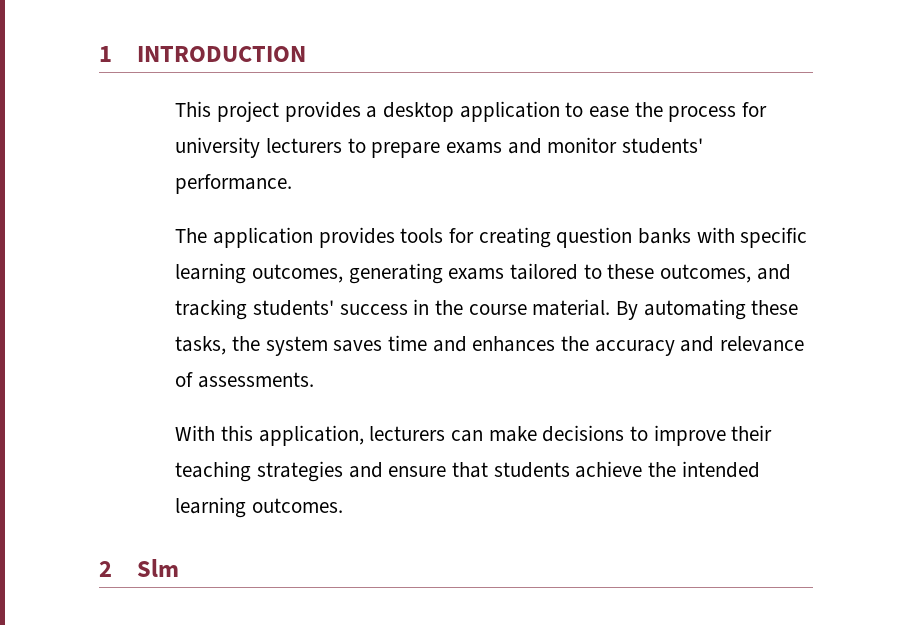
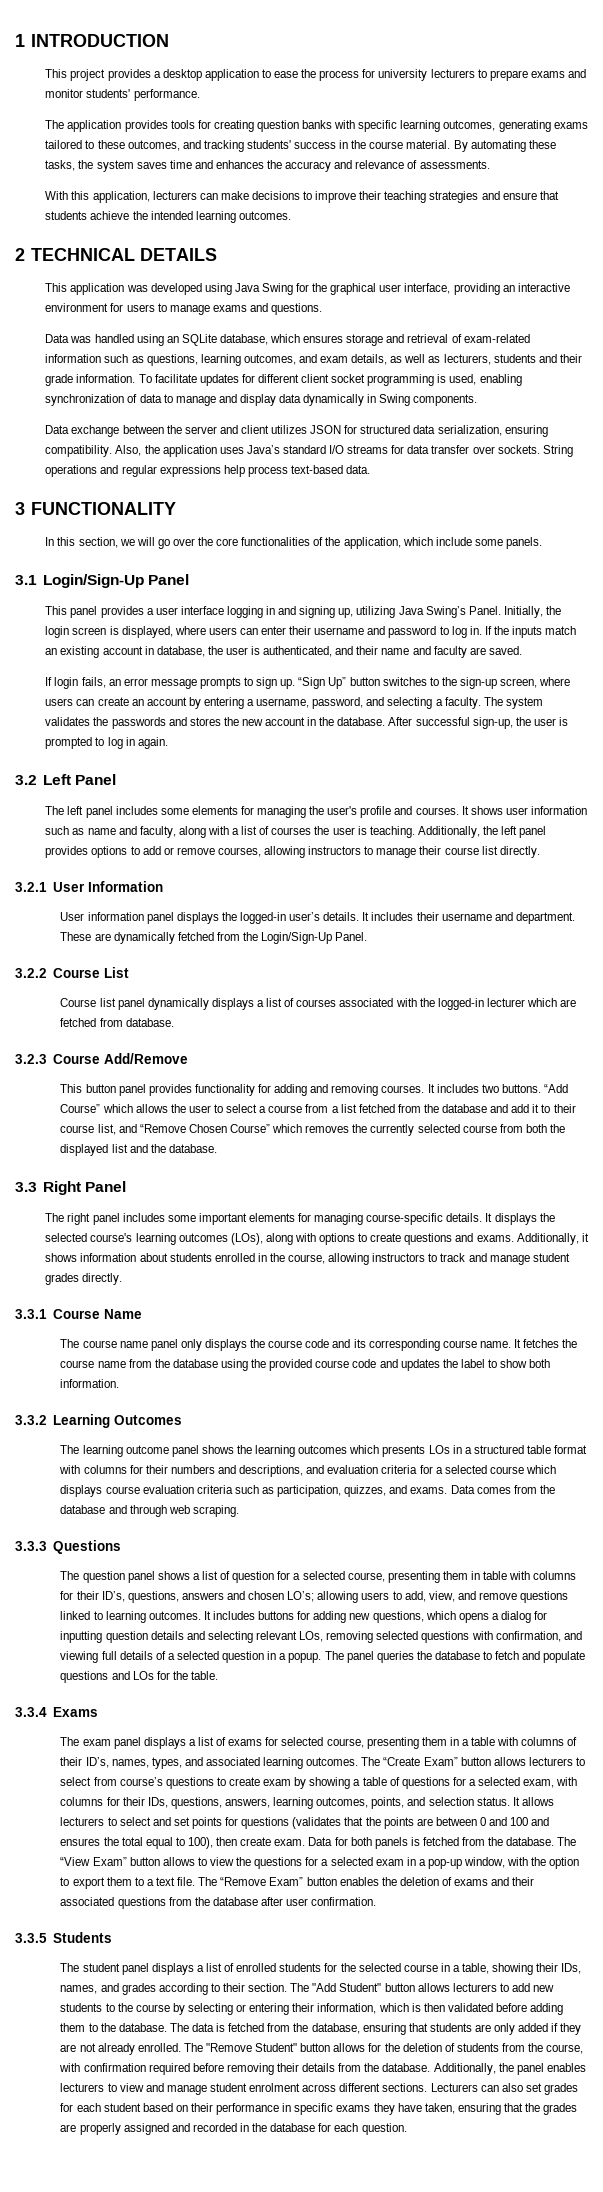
[137,559,180,577] Slm -> [30,248,217,261] [45,283,570,295] [45,303,323,315] [45,334,530,346] [45,354,582,366] [45,374,522,386] [45,394,478,406] [45,425,548,437] [45,445,573,457] [45,465,371,477] [15,502,176,515] [45,537,542,549] [15,574,189,588] [45,606,561,618] [45,626,577,638] [45,646,522,658] [45,677,571,689] [45,697,543,709] [45,717,568,729] [45,737,168,749] [15,774,116,785] [45,806,587,818] [45,826,547,838] [45,846,540,858] [15,881,163,892] [60,912,575,924] [60,932,368,944] [15,967,129,978] [60,998,577,1010] [60,1018,174,1027] [15,1053,188,1064] [60,1084,568,1096] [60,1104,576,1113] [60,1124,565,1136] [60,1144,217,1156] [15,1181,126,1195] [45,1213,555,1225] [45,1233,589,1245] [45,1253,570,1265] [45,1273,123,1285] [15,1309,142,1319] [60,1339,578,1351] [60,1359,551,1371] [60,1379,120,1388] [15,1414,182,1428] [60,1445,588,1457] [59,1465,556,1477] [60,1485,555,1497] [60,1505,239,1517] [15,1540,121,1554] [60,1571,577,1583] [60,1591,569,1603] [60,1611,548,1623] [60,1631,582,1643] [60,1651,586,1663] [60,1671,218,1683] [15,1707,98,1717] [60,1737,578,1749] [60,1757,585,1769] [60,1777,578,1789] [60,1797,554,1809] [60,1817,550,1829] [60,1837,577,1849] [60,1857,580,1869] [60,1877,535,1889] [60,1897,377,1909] [15,1932,112,1943] [60,1963,582,1975] [60,1983,555,1995] [60,2003,564,2015] [60,2023,582,2035] [60,2043,584,2055] [59,2063,586,2075] [60,2083,578,2095] [60,2103,578,2115] [60,2123,407,2135] TECHNICAL DETAILS // This application was developed using Java Swing for the graphical user interface, providing an interactive environment for users to manage exams and questions. // Data was handled using an SQLite database, which ensures storage and retrieval of exam-related information such as questions, learning outcomes, and exam details, as well as lecturers, students and their grade information. To facilitate updates for different client socket programming is used, enabling synchronization of data to manage and display data dynamically in Swing components. // Data exchange between the server and client utilizes JSON for structured data serialization, ensuring compatibility. Also, the application uses Java’s standard I/O streams for data transfer over sockets. String operations and regular expressions help process text-based data. // 3 FUNCTIONALITY // In this section, we will go over the core functionalities of the application, which include some panels. // 3.1 Login/Sign-Up Panel // This panel provides a user interface logging in and signing up, utilizing Java Swing’s Panel. Initially, the login screen is displayed, where users can enter their username and password to log in. If the inputs match an existing account in database, the user is authenticated, and their name and faculty are saved. // If login fails, an error message prompts to sign up. “Sign Up” button switches to the sign-up screen, where users can create an account by entering a username, password, and selecting a faculty. The system validates the passwords and stores the new account in the database. After successful sign-up, the user is prompted to log in again. // 3.2 Left Panel // The left panel includes some elements for managing the user's profile and courses. It shows user information such as name and faculty, along with a list of courses the user is teaching. Additionally, the left panel provides options to add or remove courses, allowing instructors to manage their course list directly. // 3.2.1 User Information // User information panel displays the logged-in user’s details. It includes their username and department. These are dynamically fetched from the Login/Sign-Up Panel. // 3.2.2 Course List // Course list panel dynamically displays a list of courses associated with the logged-in lecturer which are fetched from database. // 3.2.3 Course Add/Remove // This button panel provides functionality for adding and removing courses. It includes two buttons. “Add Course” which allows the user to select a course from a list fetched from the database and add it to their course list, and “Remove Chosen Course” which removes the currently selected course from both the displayed list and the database. // 3.3 Right Panel // The right panel includes some important elements for managing course-specific details. It displays the selected course's learning outcomes (LOs), along with options to create questions and exams. Additionally, it shows information about students enrolled in the course, allowing instructors to track and manage student grades directly. // 3.3.1 Course Name // The course name panel only displays the course code and its corresponding course name. It fetches the course name from the database using the provided course code and updates the label to show both information. // 3.3.2 Learning Outcomes // The learning outcome panel shows the learning outcomes which presents LOs in a structured table format with columns for their numbers and descriptions, and evaluation criteria for a selected course which displays course evaluation criteria such as participation, quizzes, and exams. Data comes from the database and through web scraping. // 3.3.3 Questions // The question panel shows a list of question for a selected course, presenting them in table with columns for their ID’s, questions, answers and chosen LO’s; allowing users to add, view, and remove questions linked to learning outcomes. It includes buttons for adding new questions, which opens a dialog for inputting question details and selecting relevant LOs, removing selected questions with confirmation, and viewing full details of a selected question in a popup. The panel queries the database to fetch and populate questions and LOs for the table. // 3.3.4 Exams // The exam panel displays a list of exams for selected course, presenting them in a table with columns of their ID’s, names, types, and associated learning outcomes. The “Create Exam” button allows lecturers to select from course’s questions to create exam by showing a table of questions for a selected exam, with columns for their IDs, questions, answers, learning outcomes, points, and selection status. It allows lecturers to select and set points for questions (validates that the points are between 0 and 100 and ensures the total equal to 100), then create exam. Data for both panels is fetched from the database. The “View Exam” button allows to view the questions for a selected exam in a pop-up window, with the option to export them to a text file. The “Remove Exam” button enables the deletion of exams and their associated questions from the database after user confirmation. // 3.3.5 Students // The student panel displays a list of enrolled students for the selected course in a table, showing their IDs, names, and grades according to their section. The "Add Student" button allows lecturers to add new students to the course by selecting or entering their information, which is then validated before adding them to the database. The data is fetched from the database, ensuring that students are only added if they are not already enrolled. The "Remove Student" button allows for the deletion of students from the course, with confirmation required before removing their details from the database. Additionally, the panel enables lecturers to view and manage student enrolment across different sections. Lecturers can also set grades for each student based on their performance in specific exams they have taken, ensuring that the grades are properly assigned and recorded in the database for each question.

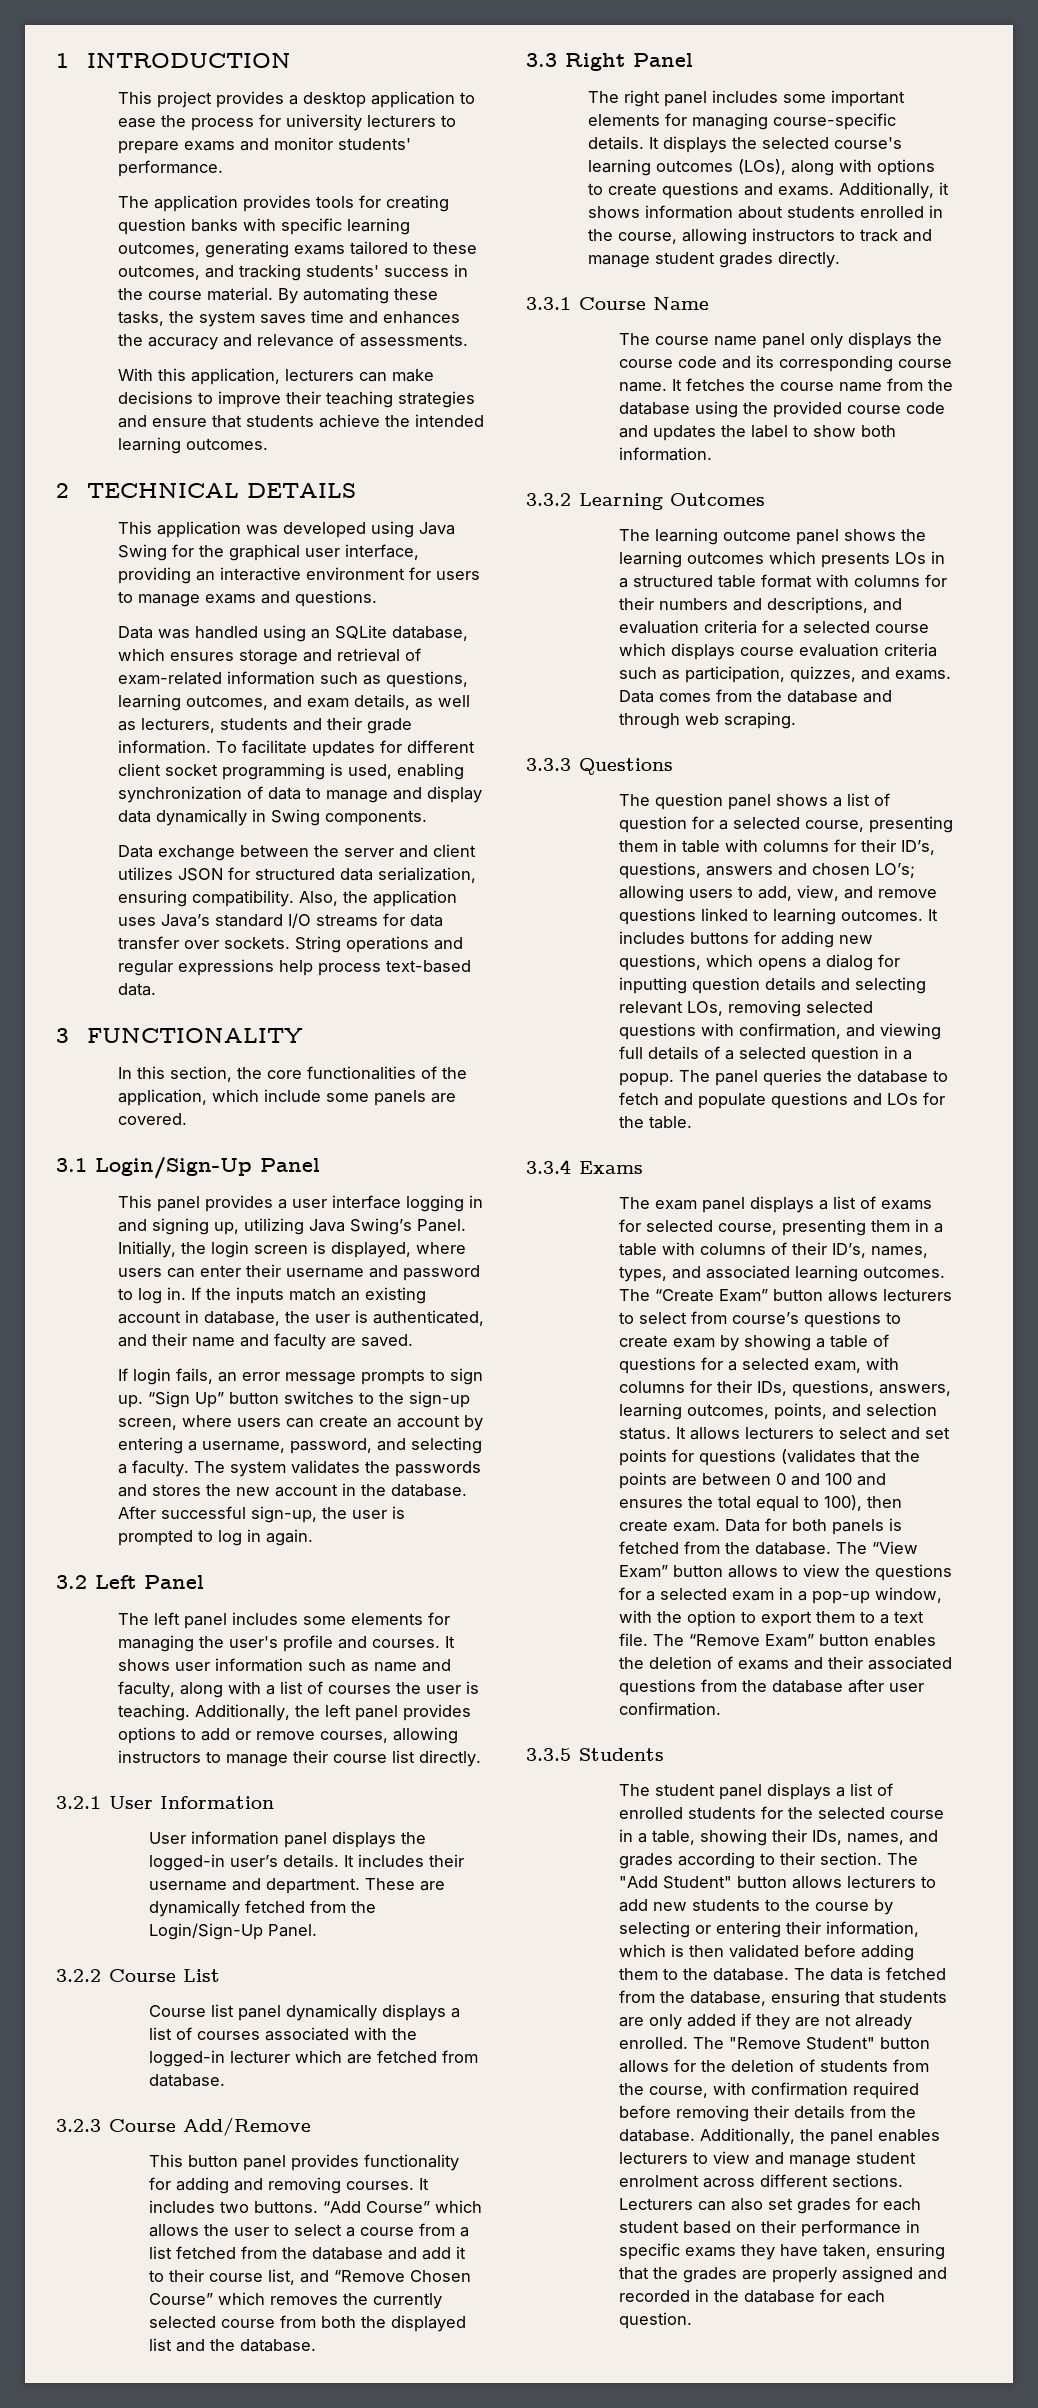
[119,537,195,549] we will go over -> (233, 1074) none
[505,537,542,549] panels. -> [374,1090,457,1106] [118,1113,188,1125] panels are covered.

